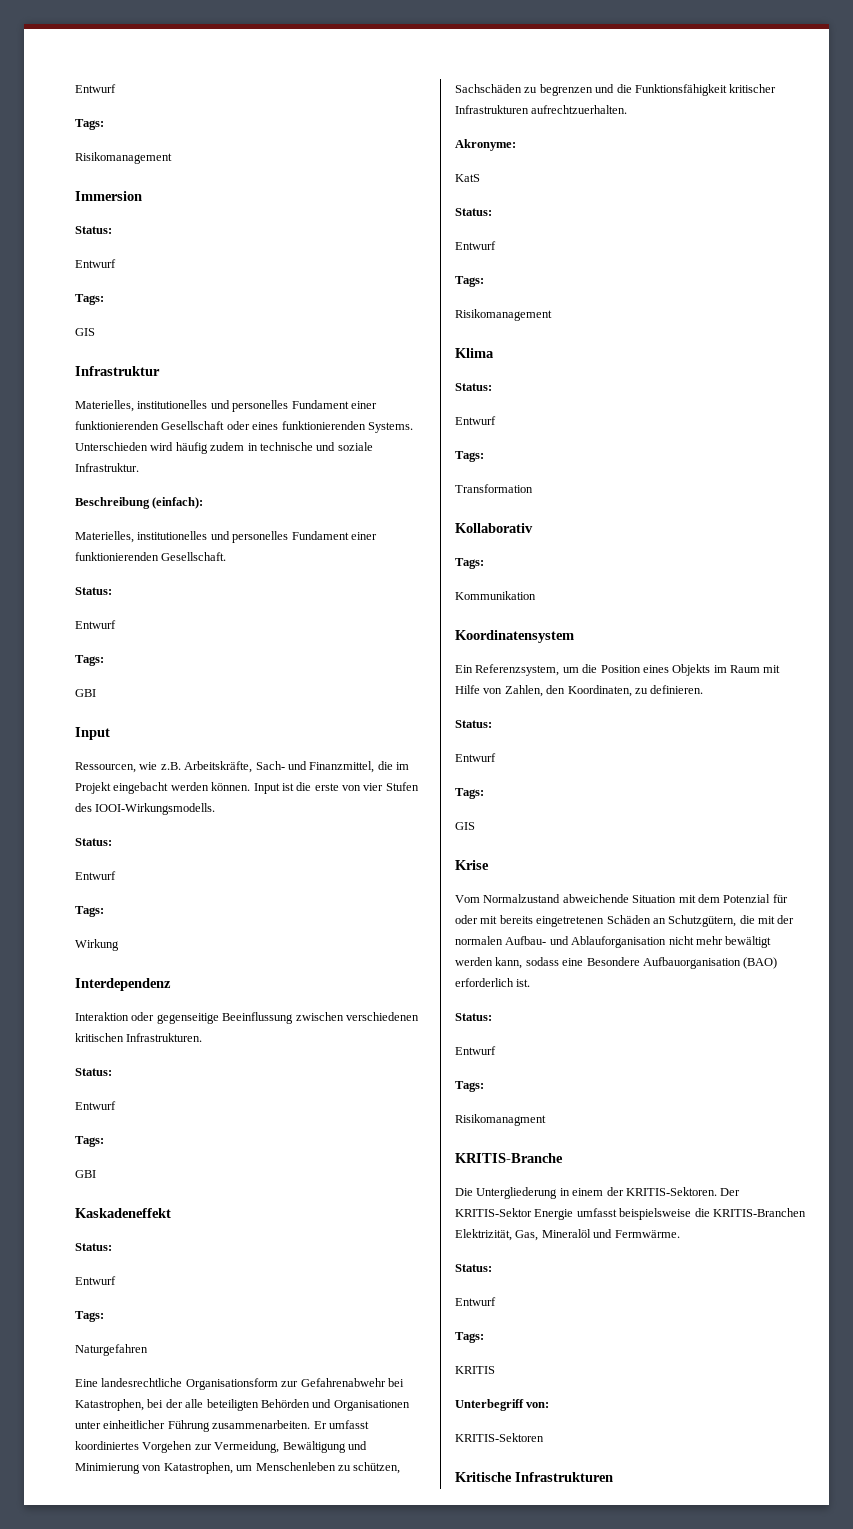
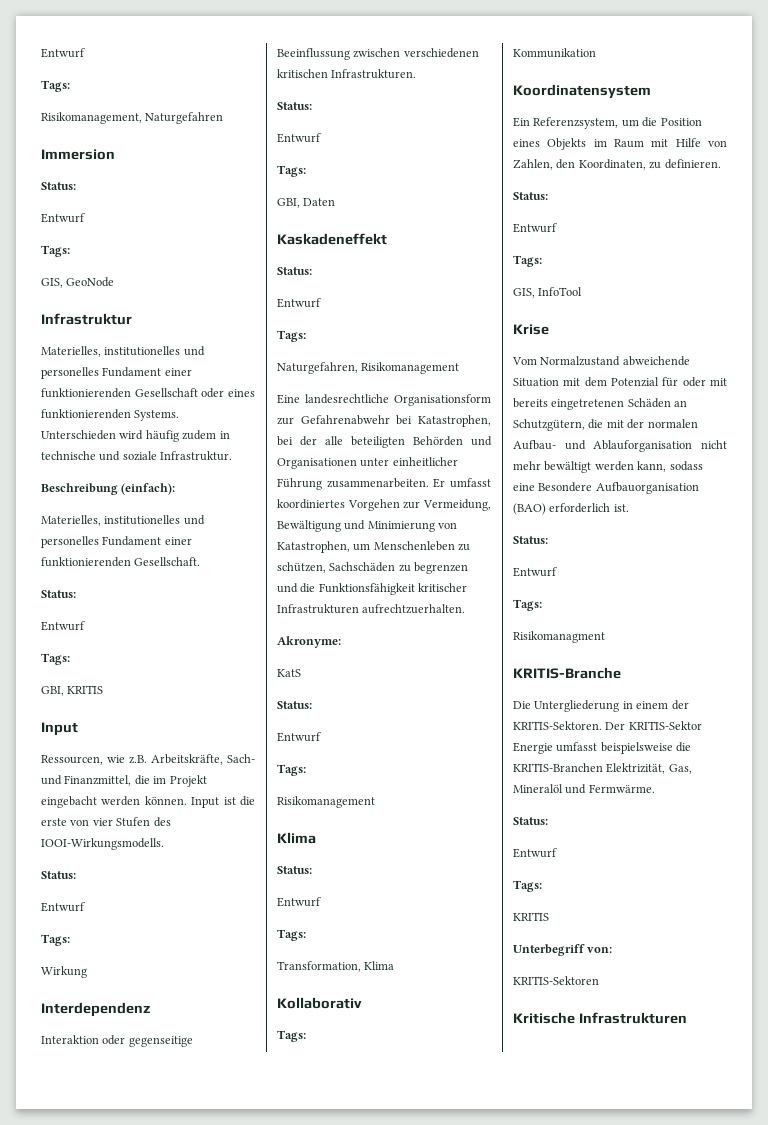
[75,84,116,93] [75,119,104,130] [75,152,172,164] Entwurf // Tags: // Risikomanagement -> [41,48,85,58] [41,80,70,92] [41,112,224,124] Entwurf // Tags: // Risikomanagement, Naturgefahren
[75,328,95,336] GIS -> [41,277,115,288] GIS, GeoNode
[75,689,96,697] GBI -> [41,685,104,696] GBI, KRITIS
[75,1170,96,1178] GBI -> [277,198,336,208] GBI, Daten
[75,1344,148,1356] Naturgefahren -> [277,362,460,374] Naturgefahren, Risikomanagement
[455,484,533,493] Transformation -> [277,961,395,972] Transformation, Klima
[455,822,475,830] GIS -> [513,287,583,298] GIS, InfoTool

